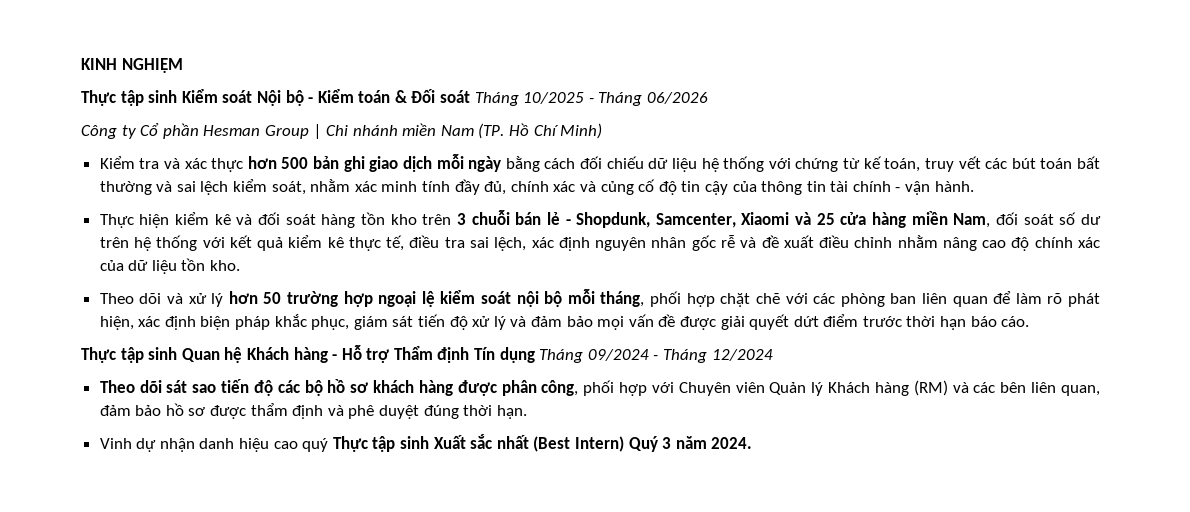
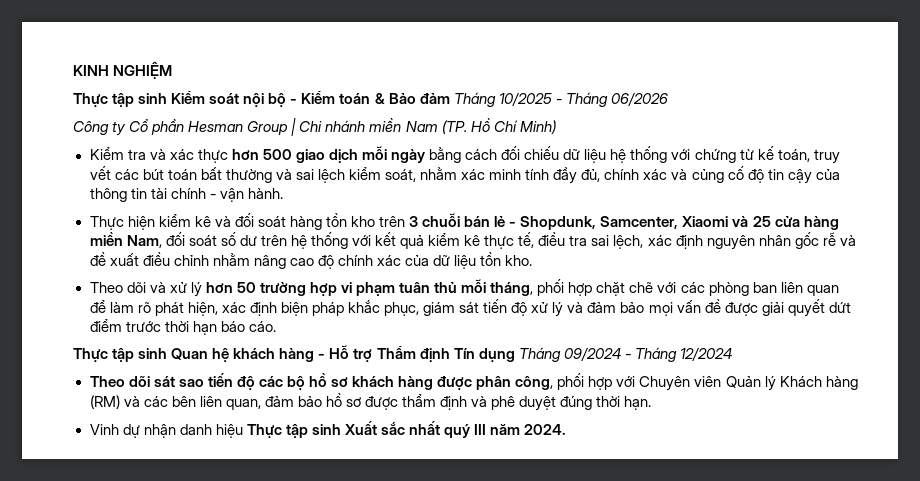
[256,90,281,106] Nội -> [243,93,265,108] nội
[411,89,471,103] Đối soát -> [388,93,450,104] Bảo đảm
[313,156,365,172] bản ghi -> (292, 154) none
[378,290,563,307] ngoại lệ kiểm soát nội bộ -> [340,282,458,297] vi phạm tuân thủ
[246,347,289,360] Khách -> [233,348,276,359] khách
[273,438,329,452] cao quý -> (243, 431) none
[533,436,672,452] (Best Intern) Quý 3 -> [444,424,487,438] quý III

